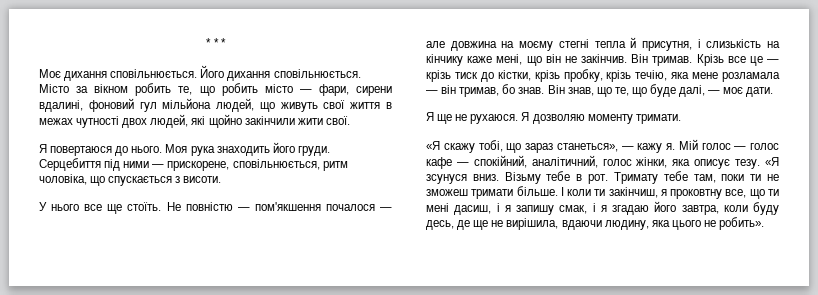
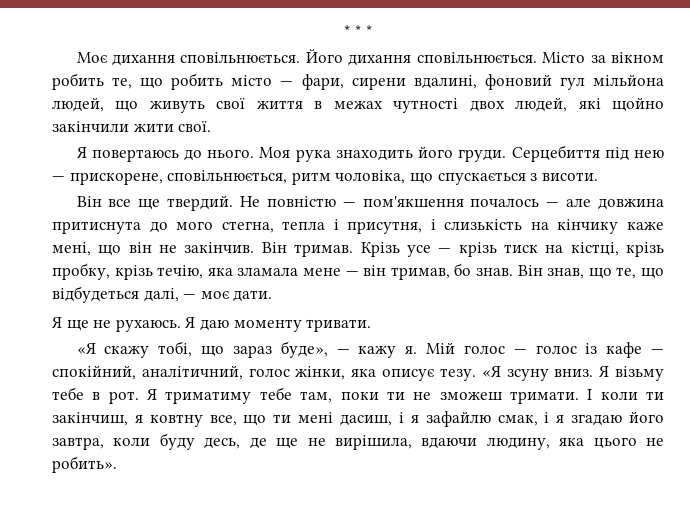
[50,146,113,156] повертаюся -> [91,149,179,162] повертаюсь
[123,161,150,168] ними -> [633,150,664,158] нею
[39,202,80,211] У нього -> [76,196,102,207] Він
[127,202,162,211] стоїть. -> [167,195,234,211] твердий.
[325,204,375,211] почалося -> [470,198,540,207] почалось
[501,37,637,51] на моєму стегні тепла й -> [52,219,339,234] притиснута до мого стегна, тепла і
[727,56,763,66] все це -> [406,245,431,257] усе
[480,70,531,82] до кістки, -> [545,242,619,256] на кістці,
[692,72,780,82] мене розламала -> [237,267,341,276] зламала мене
[650,84,677,97] буде -> [52,286,139,303] відбудеться
[470,112,681,124] рухаюся. Я дозволяю моменту тримати. -> [115,316,372,332] рухаюсь. Я даю моменту тривати.
[556,143,618,152] станеться», -> [280,341,328,358] буде»,
(779, 146) none -> [585,343,598,354] із
[426,172,541,184] зсунуся вниз. Візьму -> [506,365,664,381] зсуну вниз. Я візьму
[613,172,658,184] Тримату -> [147,388,252,404] Я триматиму
[471,186,558,199] тримати більше. -> [509,391,579,404] тримати.
[670,189,723,199] проковтну -> [149,414,203,427] ковтну
[516,205,554,215] запишу -> [425,411,491,427] зафайлю

